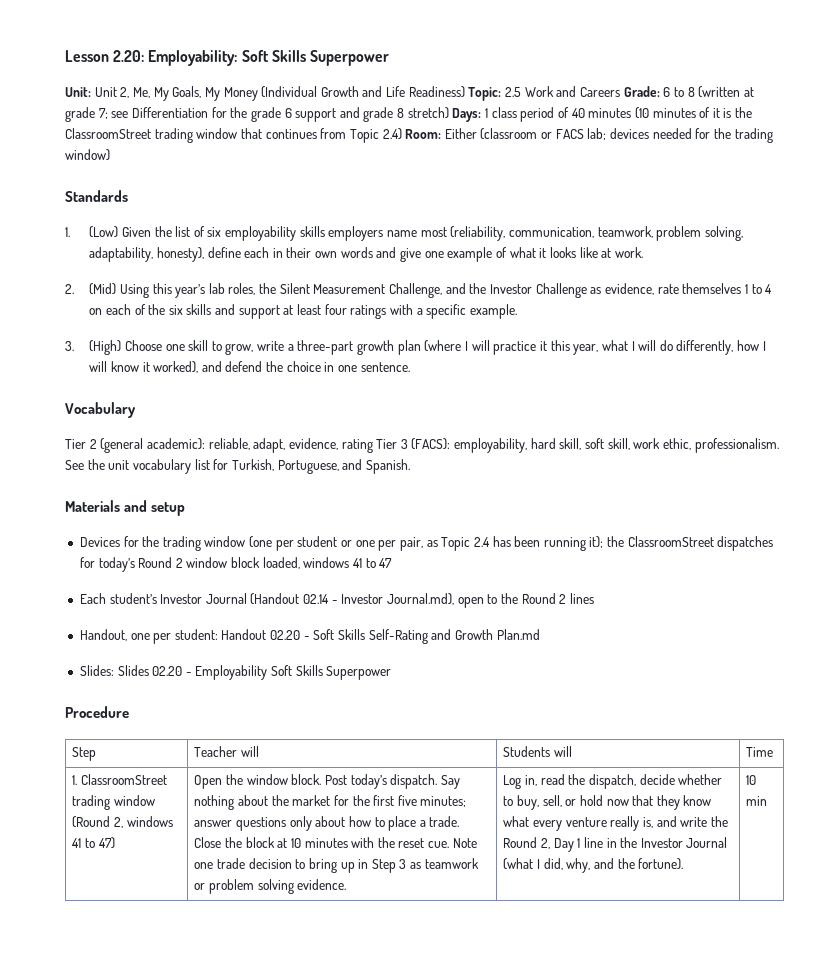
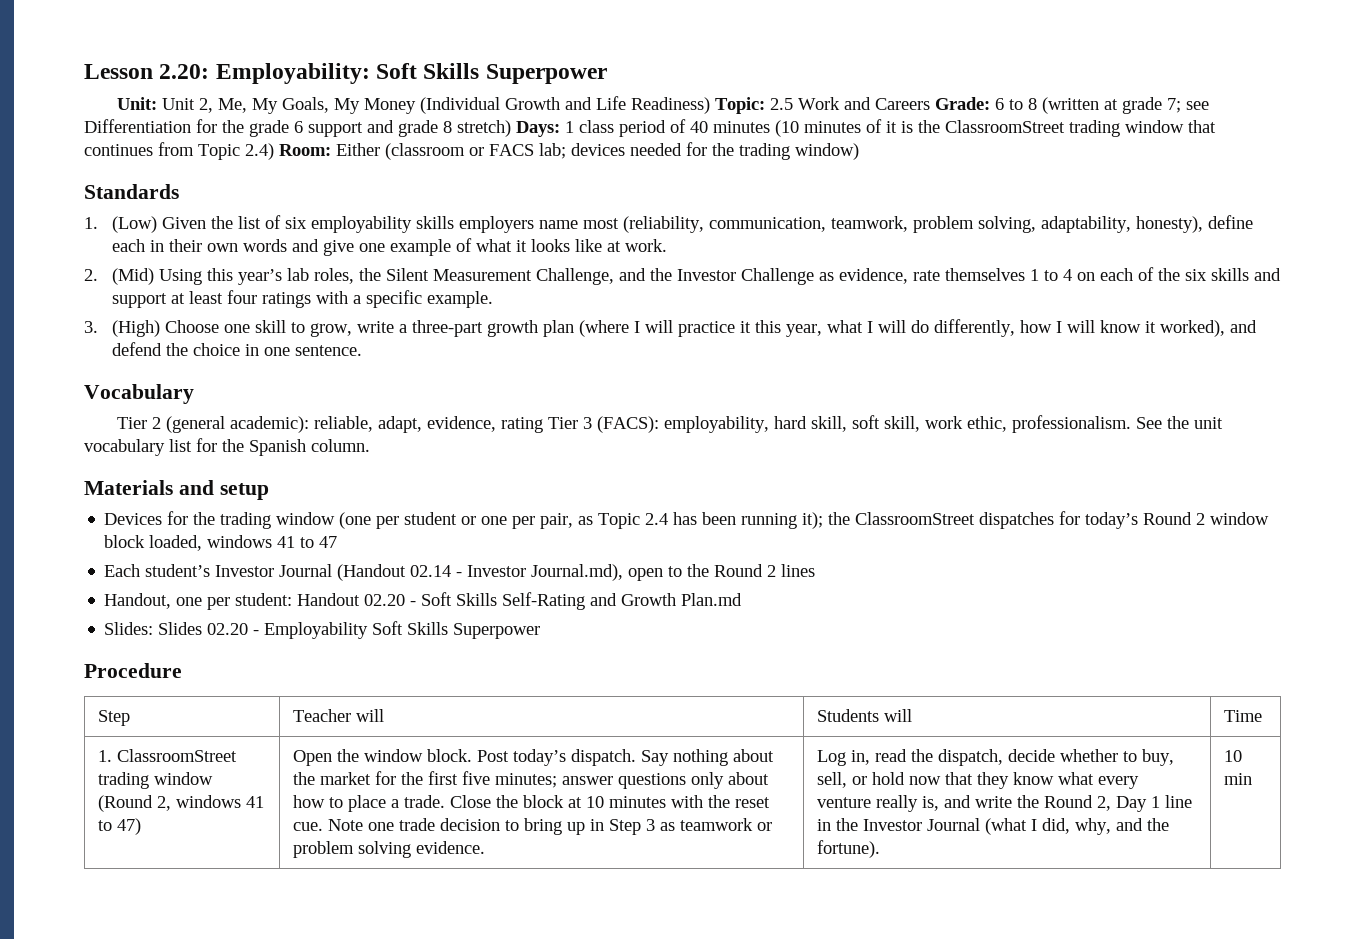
[231,459,410,474] Turkish, Portuguese, and Spanish. -> [222,439,370,456] the Spanish column.

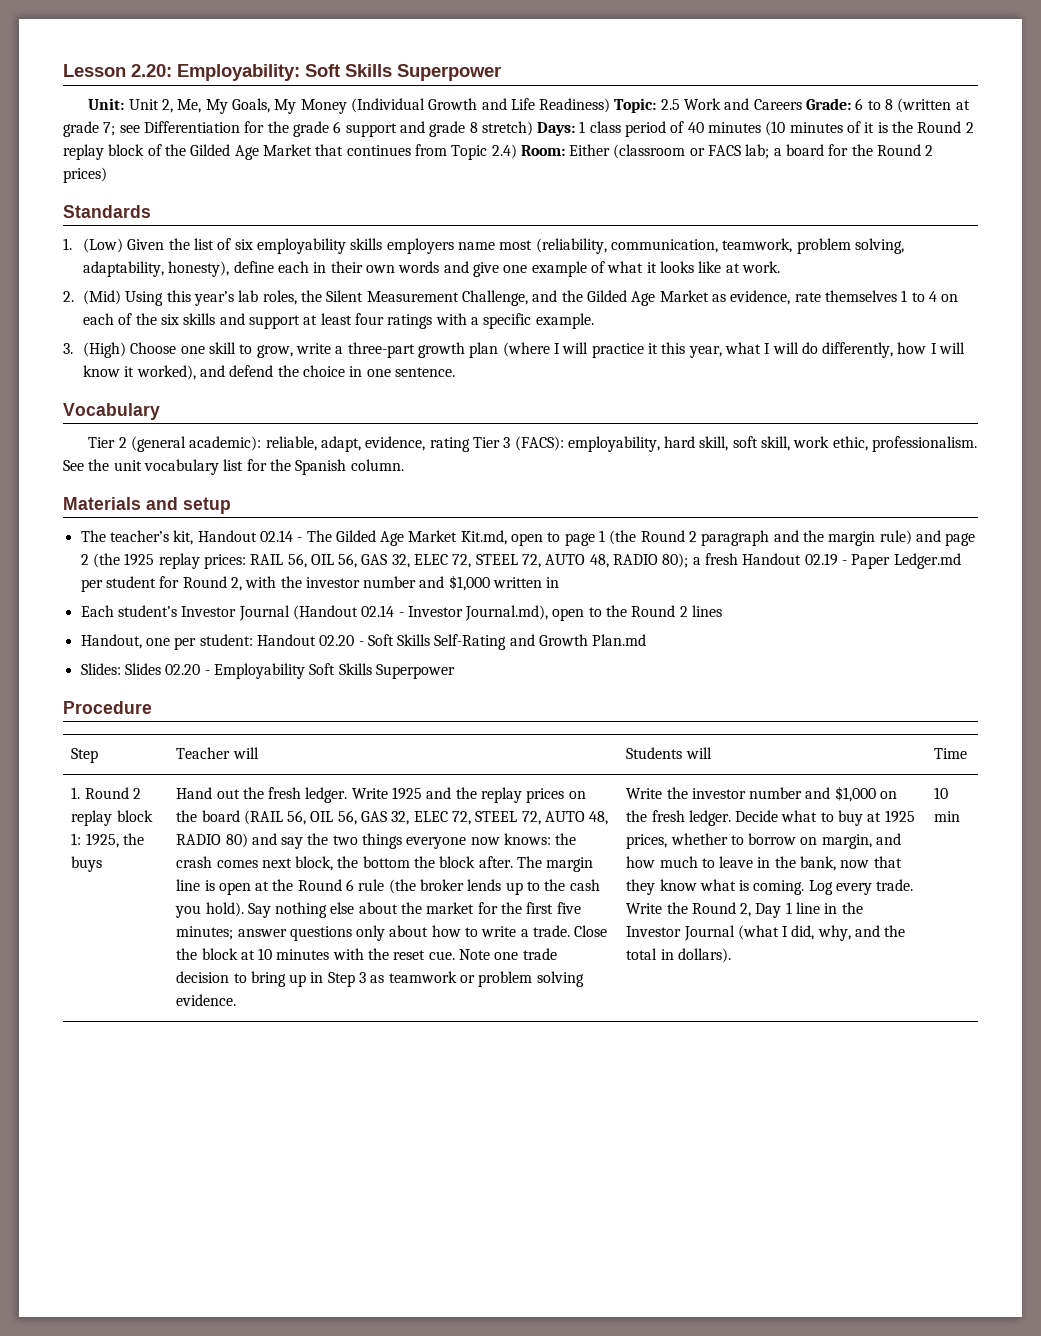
[945,120,1184,137] ClassroomStreet trading window -> [917,121,974,133] [63,144,312,160] Round 2 replay block of the Gilded Age Market
[571,142,859,160] devices needed for the trading window) -> [773,144,934,156] [63,167,107,183] a board for the Round 2 prices)
[676,268,814,285] Investor Challenge -> [586,290,709,306] Gilded Age Market
[104,511,1270,529] [104,535,338,551] Devices for the trading window (one per student or one per pair, as Topic 2.4 has been running it); the ClassroomStreet dispatches for today’s Round 2 window block loaded, windows 41 to 47 -> [80,530,976,546] [80,553,961,569] [80,575,560,592] The teacher’s kit, Handout 02.14 - The Gilded Age Market Kit.md, open to page 1 (the Round 2 paragraph and the margin rule) and page 2 (the 1925 replay prices: RAIL 56, OIL 56, GAS 32, ELEC 72, STEEL 72, AUTO 48, RADIO 80); a fresh Handout 02.19 - Paper Ledger.md per student for Round 2, with the investor number and $1,000 written in
[117,749,238,762] [98,772,214,789] [98,795,265,812] [98,818,142,835] [293,749,637,766] ClassroomStreet trading window (Round 2, windows 41 to 47) | Open the window block. Post today’s dispatch. -> [84,787,141,799] [71,810,153,826] [71,833,144,848] [71,856,103,872] [176,787,586,803] [176,810,609,825] [176,833,577,849] [176,856,594,872] [176,879,600,895] [175,902,244,918] Round 2 replay block 1: 1925, the buys | Hand out the fresh ledger. Write 1925 and the replay prices on the board (RAIL 56, OIL 56, GAS 32, ELEC 72, STEEL 72, AUTO 48, RADIO 80) and say the two things everyone now knows: the crash comes next block, the bottom the block after. The margin line is open at the Round 6 rule (the broker lends up to the cash you hold).
(729, 757) none -> [330,902,355,914] else
[348,795,387,812] place -> [481,926,517,937] write
[817,749,1175,766] [817,772,906,788] Log in, read the dispatch, decide whether to buy, sell, or hold -> [626,786,898,802] [626,810,915,826] [626,833,902,849] [626,856,837,871] Write the investor number and $1,000 on the fresh ledger. Decide what to buy at 1925 prices, whether to borrow on margin, and how much to leave in the bank,
[1098,776,1140,789] [817,795,1013,812] every venture really is, and write -> [739,879,914,895] [626,903,663,914] is coming. Log every trade. Write
[817,840,881,858] fortune). -> [626,948,731,963] total in dollars).

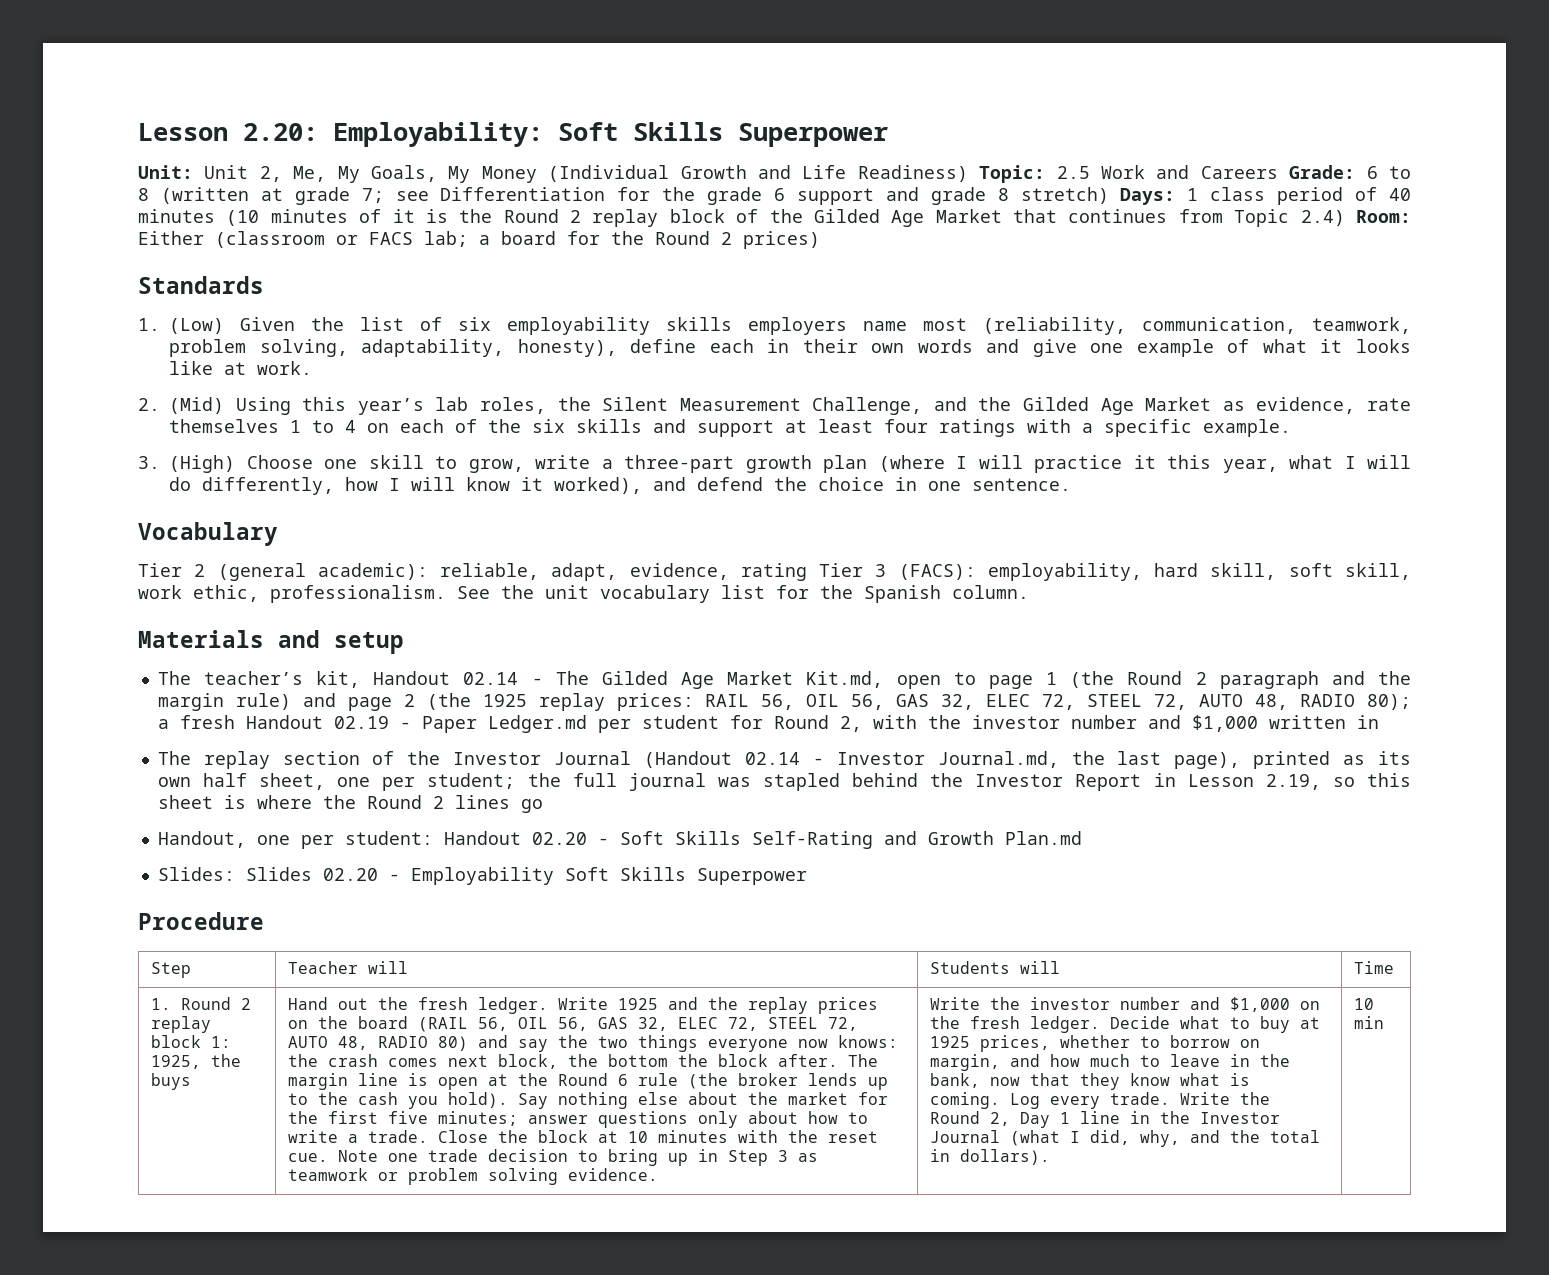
[80,605,177,617] Each student’s -> [157,751,441,769] The replay section of the
[465,605,602,621] Journal.md), open to -> [937,751,1412,769] [157,773,1411,791] [157,795,312,809] Journal.md, the last page), printed as its own half sheet, one per student; the full journal was stapled behind the Investor Report in Lesson 2.19, so this sheet is where
(723, 611) none -> [520,799,543,813] go

